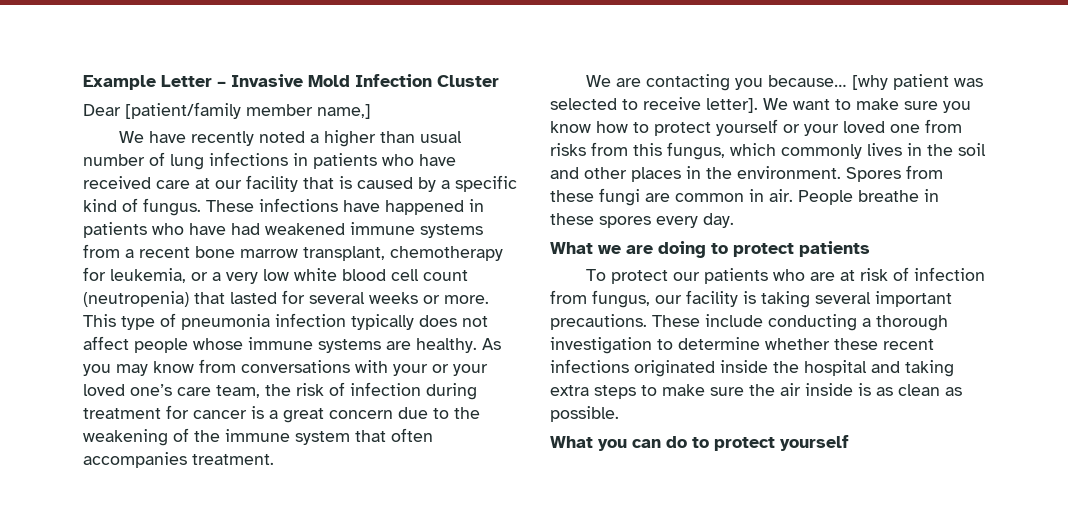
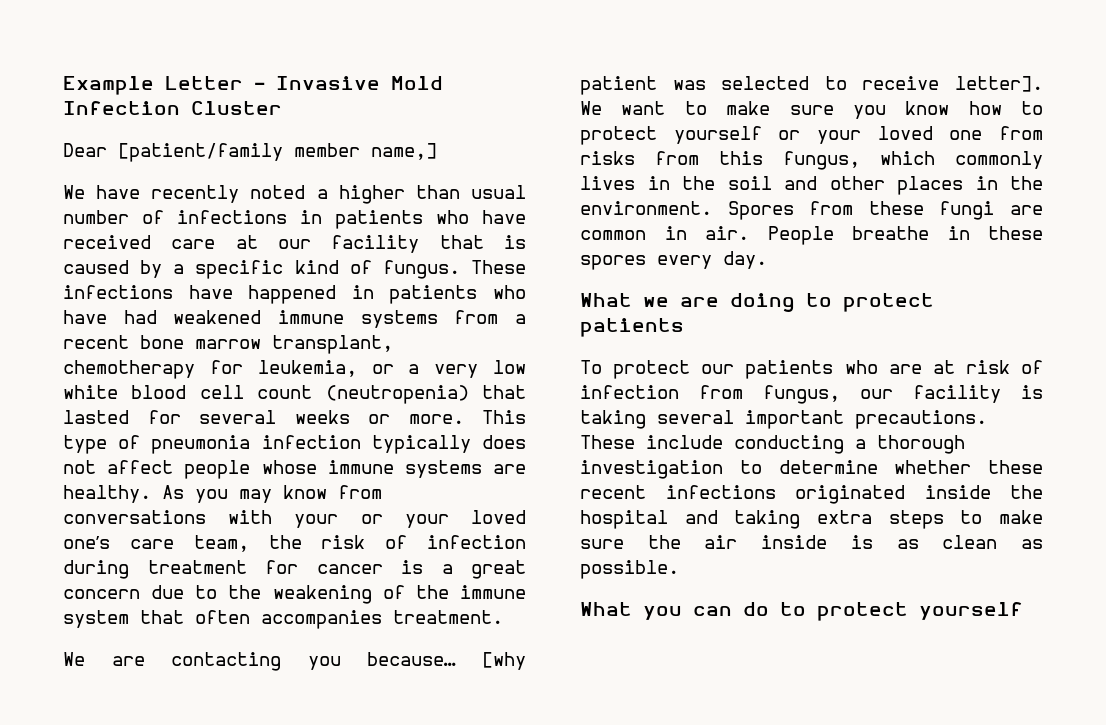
[170,154,204,170] lung -> (164, 217) none

